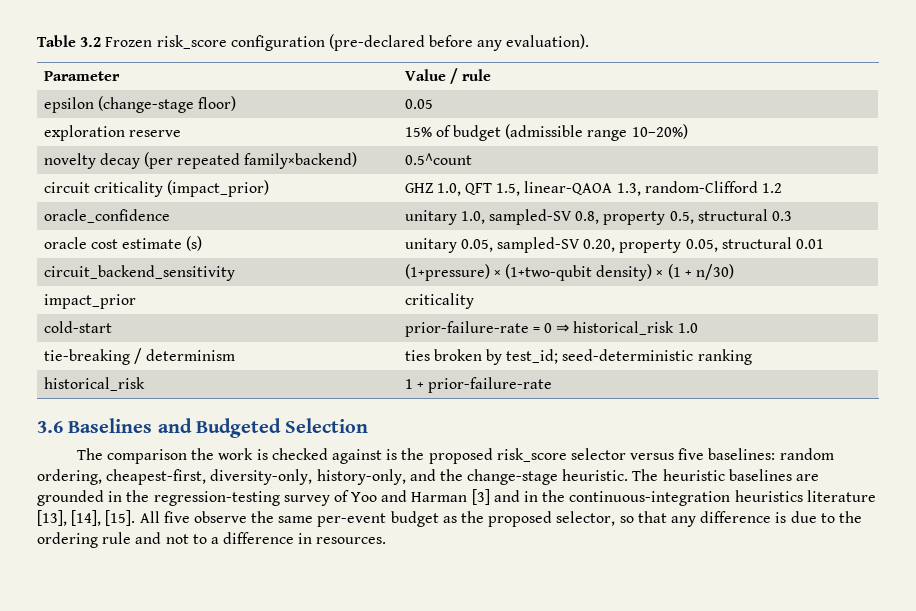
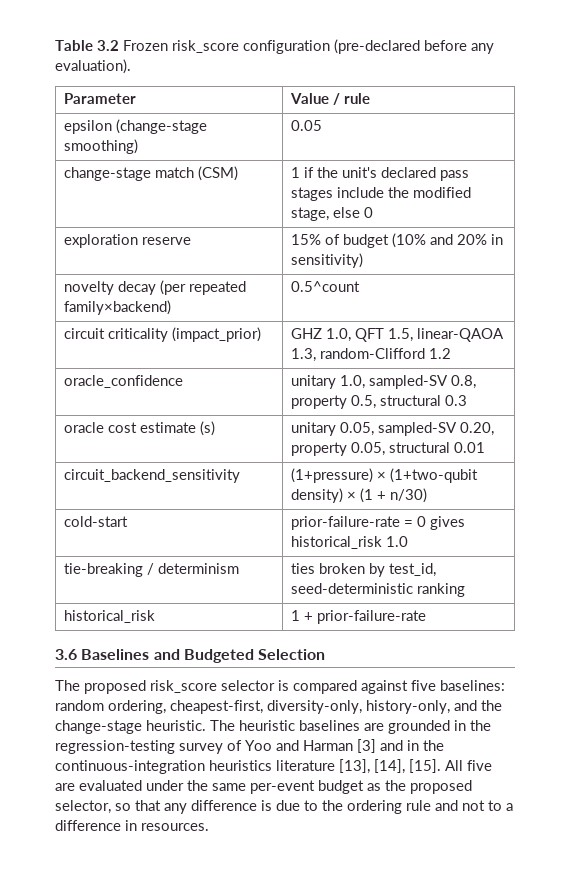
[198,96,237,111] floor) -> [64,139,139,154] smoothing)
(433, 104) none -> [64,166,239,181] [291,167,470,181] [291,187,472,201] [291,207,374,221] // change-stage match (CSM) | 1 if the unit's declared pass stages include the modified stage, else 0
[505,124,688,141] (admissible range 10–20%) -> [392,233,504,248] [291,253,364,268] (10% and 20% in sensitivity)
[43,294,136,309] [404,293,474,309] // impact_prior | criticality -> (428, 495) none
[556,324,570,333] ⇒ -> [430,516,466,530] gives
[506,349,559,364] test_id; -> [389,563,437,577] test_id,
[107,448,675,464] comparison the work is checked against is the proposed risk_score selector versus -> [84,680,408,694] proposed risk_score selector is compared against
[193,511,247,523] observe -> [55,780,184,791] are evaluated under

